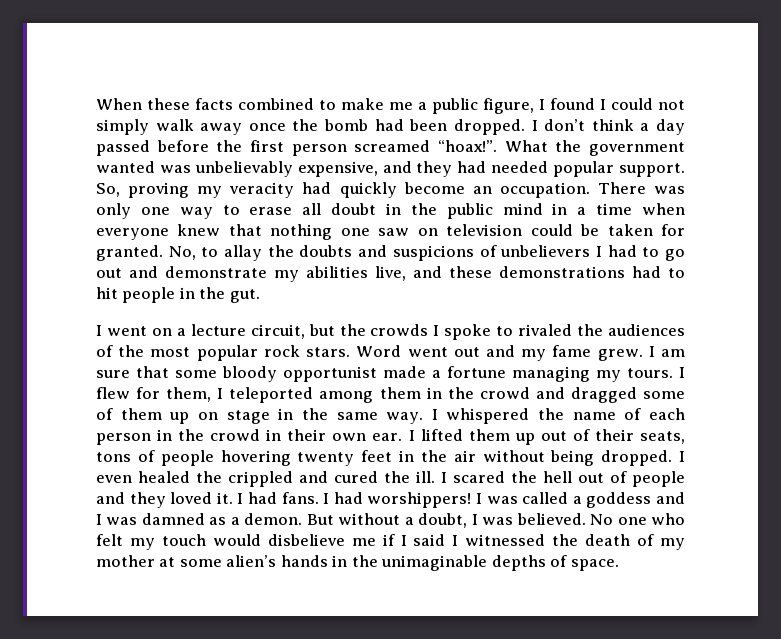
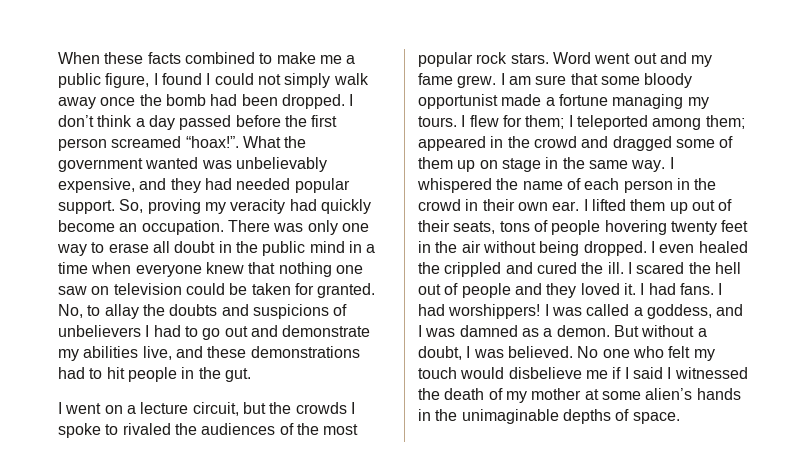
[166,387,212,402] them, -> [525,115,565,129] them;
[379,387,421,399] them -> [705,115,745,129] [418,136,486,151] them; appeared
[586,492,652,508] goddess -> [646,304,712,319] goddess,

